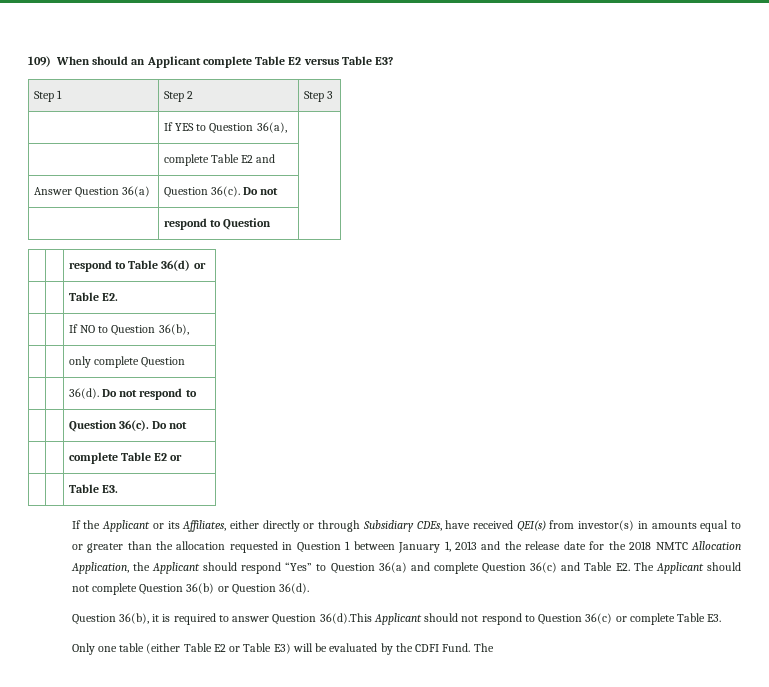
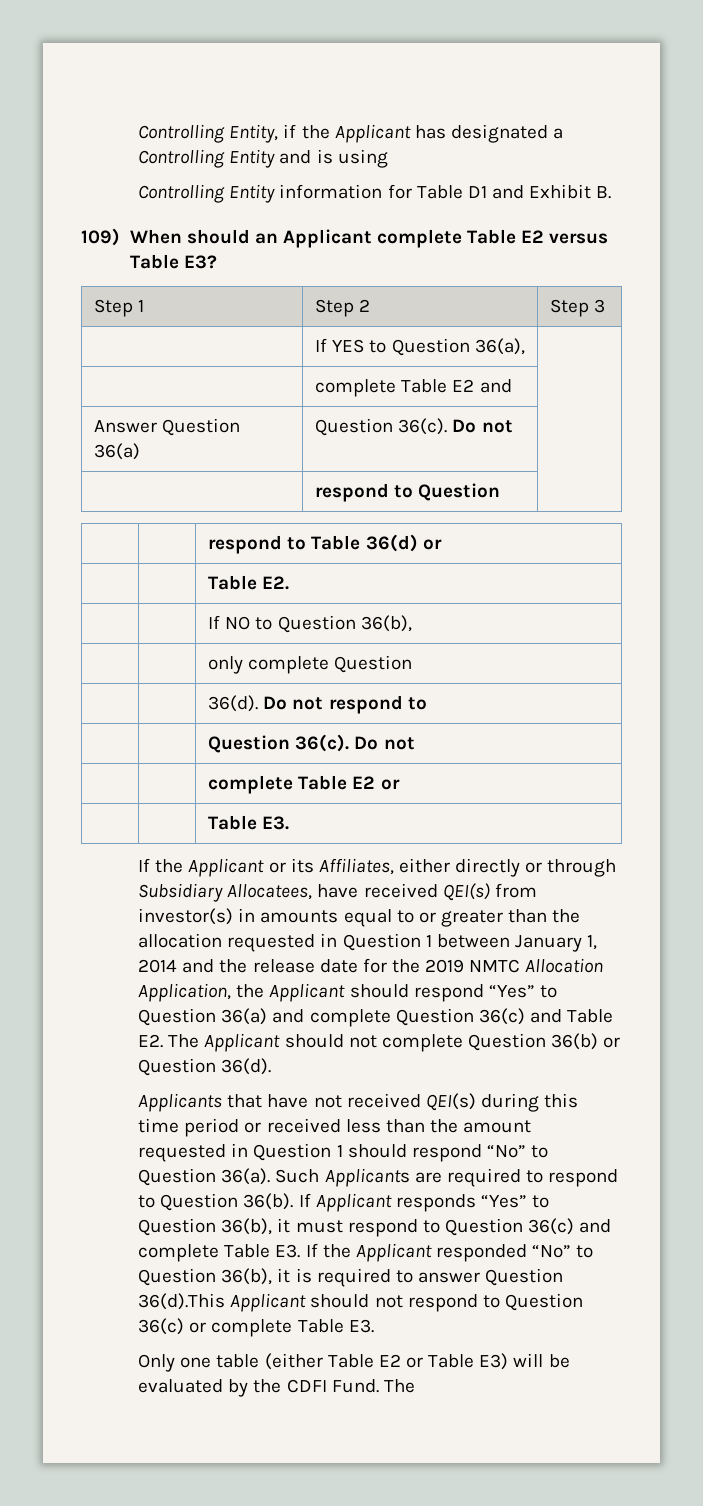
(28, 61) none -> [138,124,564,143] [138,149,388,168] [138,184,612,203] Controlling Entity, if the Applicant has designated a Controlling Entity and is using // Controlling Entity information for Table D1 and Exhibit B. //
[416,521,442,531] CDEs, -> [227,884,313,900] Allocatees,
[454,541,477,550] 2013 -> [138,959,178,973] 2014
[629,541,652,550] 2018 -> [425,959,465,973] 2019
(310, 588) none -> [138,1093,579,1112] [138,1118,532,1137] [138,1143,549,1162] [138,1168,619,1187] [138,1193,550,1212] [138,1218,612,1237] [138,1243,594,1262] Applicants that have not received QEI(s) during this time period or received less than the amount requested in Question 1 should respond “No” to Question 36(a). Such Applicants are required to respond to Question 36(b). If Applicant responds “Yes” to Question 36(b), it must respond to Question 36(c) and complete Table E3. If the Applicant responded “No” to

